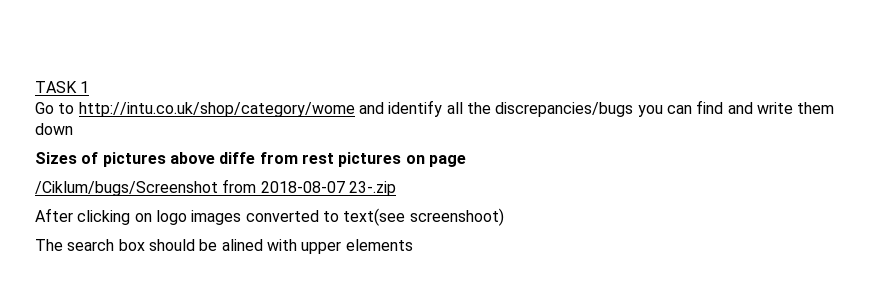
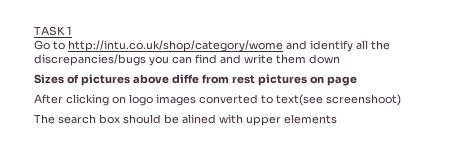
[35,179,396,196] // /Ciklum/bugs/Screenshot from 2018-08-07 23-.zip -> (357, 81) none

